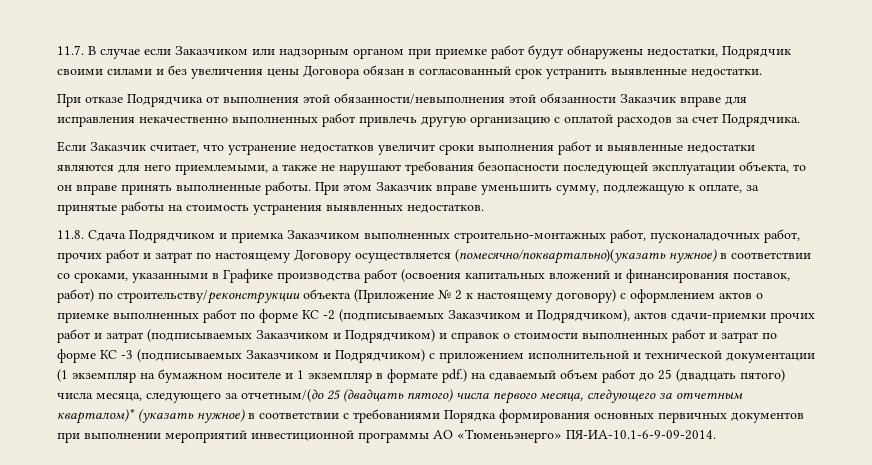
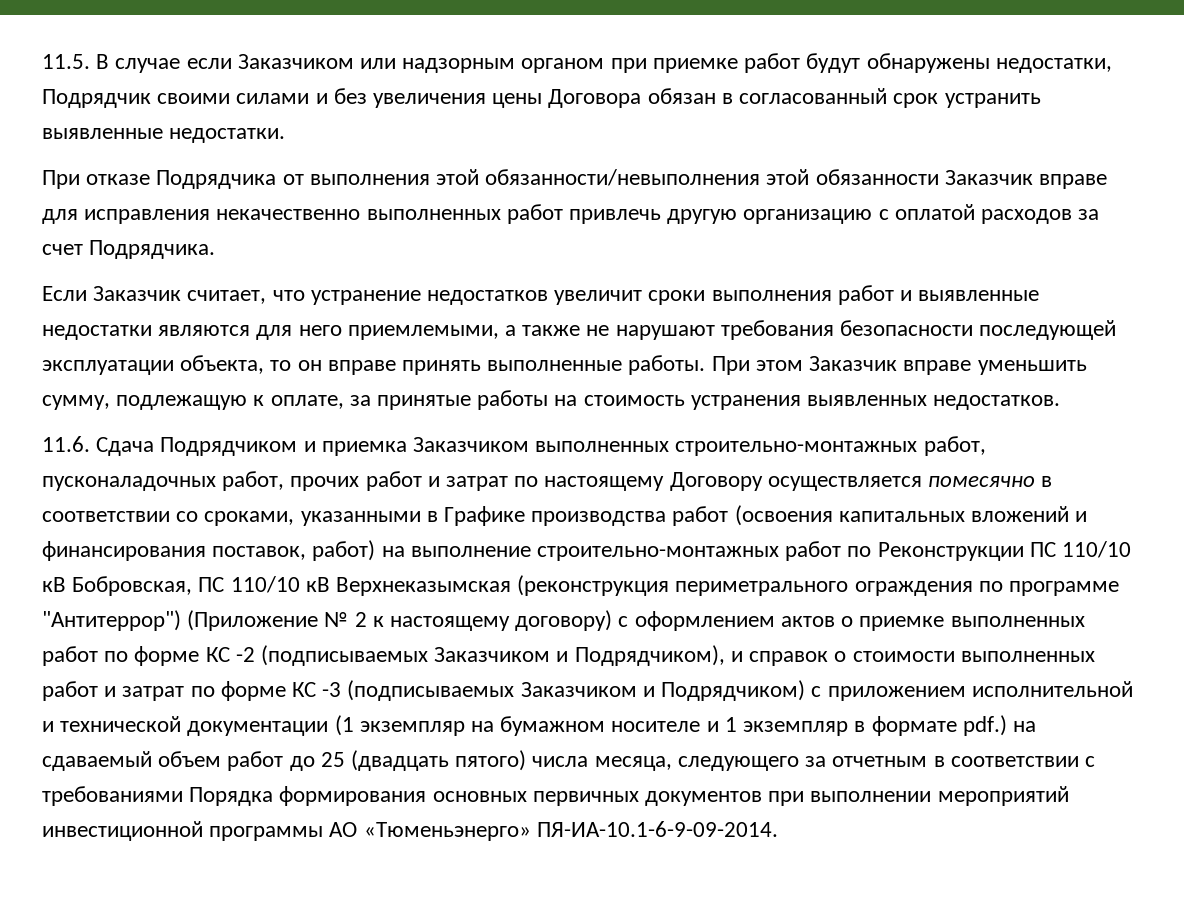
[57,45,84,55] 11.7. -> [42,54,90,69] 11.5.
[57,230,84,239] 11.8. -> [42,436,90,452] 11.6.
[455,249,717,264] (помесячно/поквартально)(указать нужное) -> [928,476,1036,487] помесячно
[98,289,351,304] по строительству/реконструкции объекта -> [381,541,1132,561] [42,575,1120,596] [42,610,181,631] на выполнение строительно-монтажных работ по Реконструкции ПС 110/10 кВ Бобровская, ПС 110/10 кВ Верхнеказымская (реконструкция периметрального ограждения по программе "Антитеррор")
[634,312,815,323] [57,329,435,343] актов сдачи-приемки прочих работ и затрат (подписываемых Заказчиком и Подрядчиком) -> (725, 655) none
[241,389,743,404] [57,408,245,424] отчетным/(до 25 (двадцать пятого) числа первого месяца, следующего за отчетным кварталом)* (указать нужное) -> [832,756,928,767] отчетным

